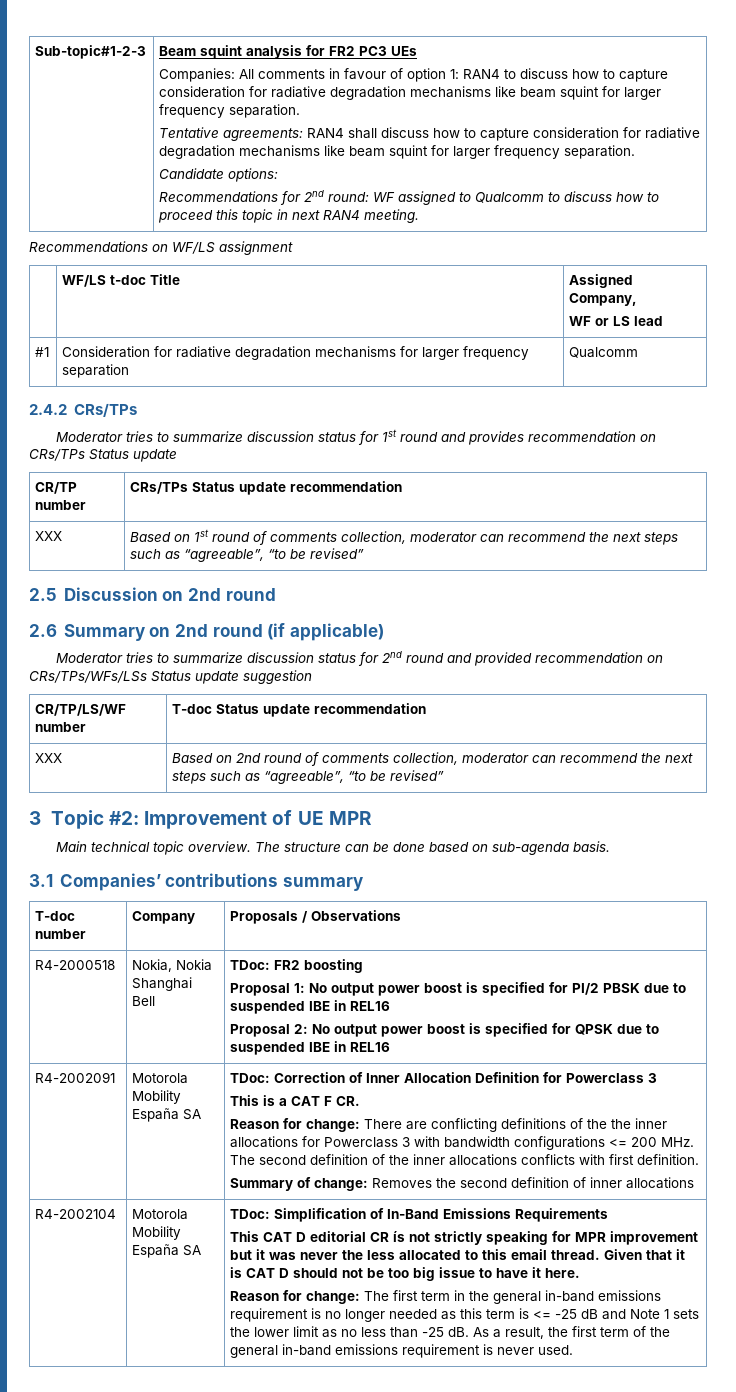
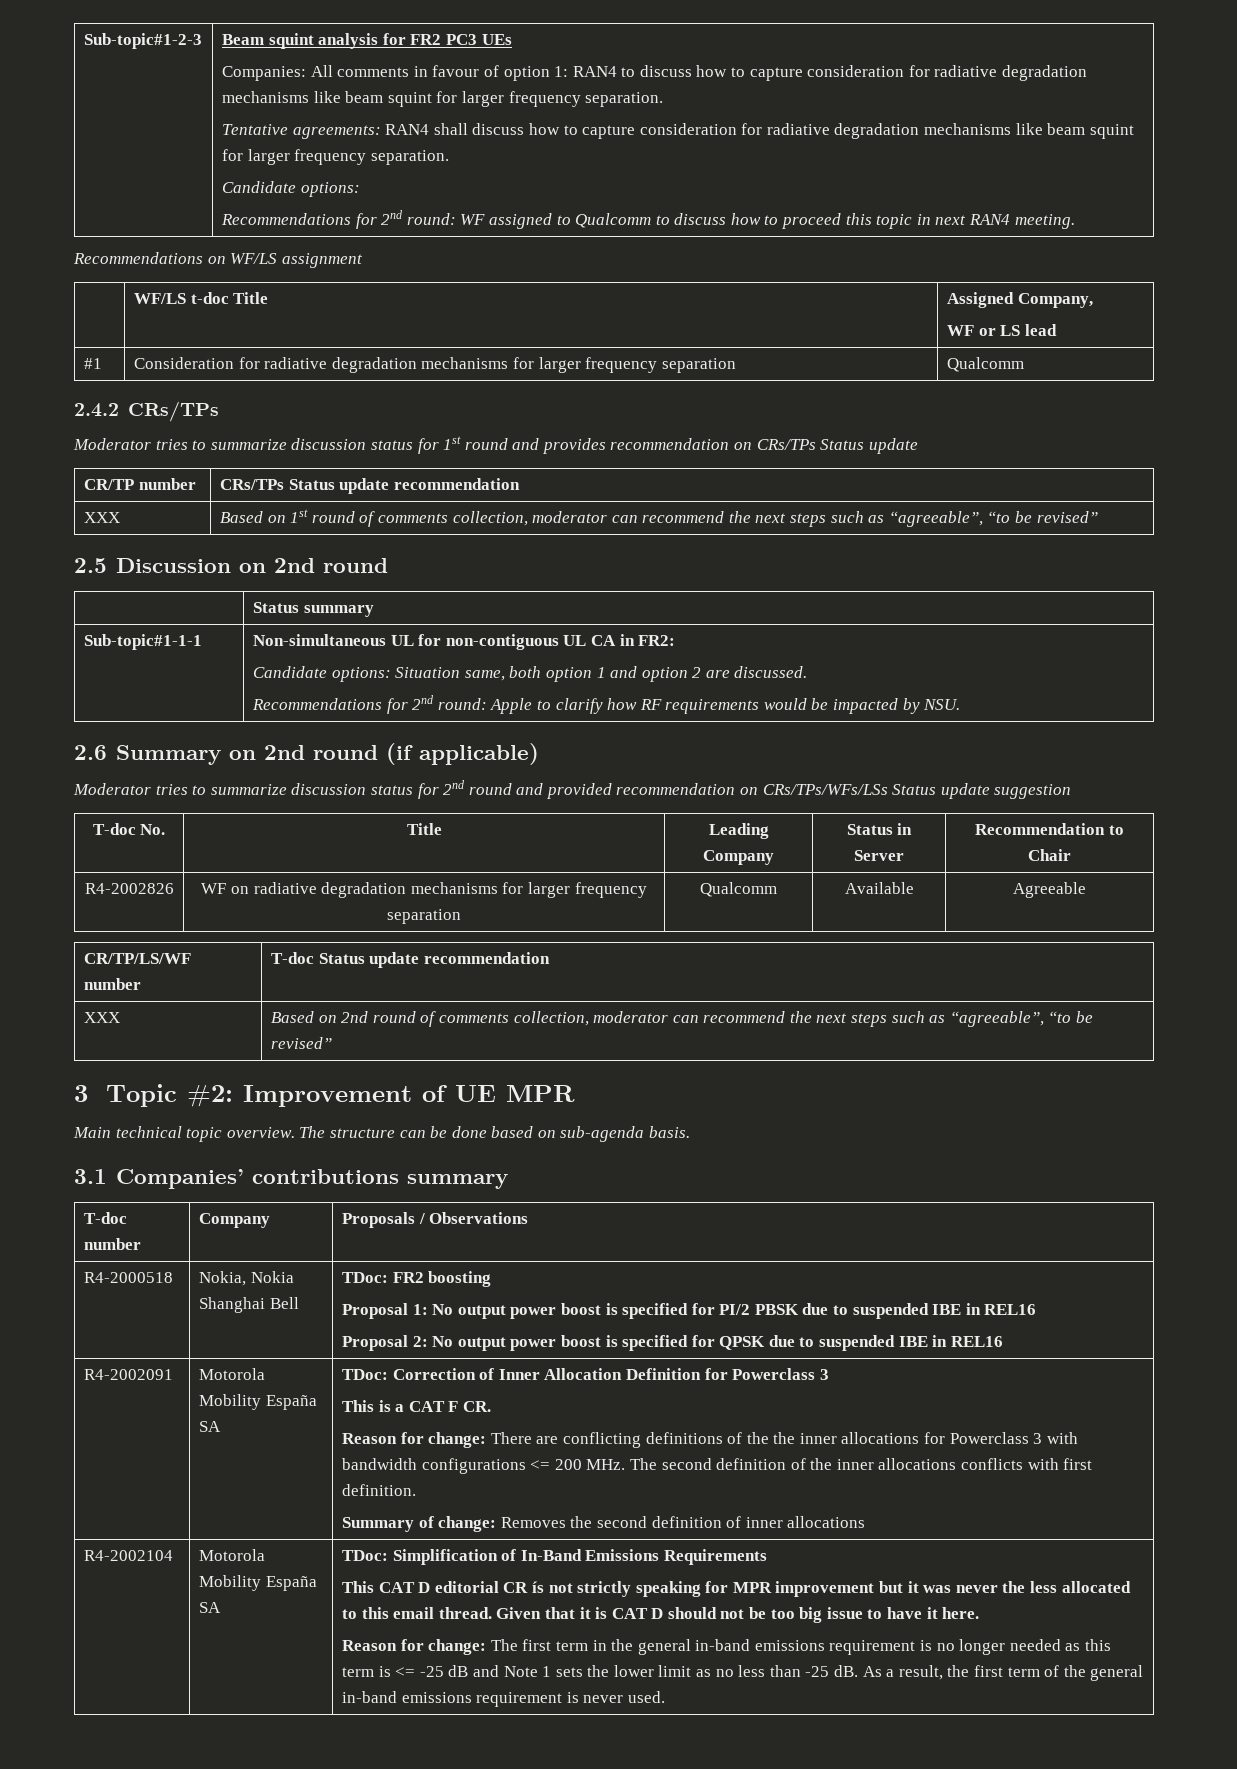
(276, 594) none -> [252,602,374,617] [83,634,202,650] [252,634,676,650] [252,666,808,682] [251,695,961,714] // | Status summary // Sub-topic#1-1-1 | Non-simultaneous UL for non-contiguous UL CA in FR2: // Candidate options: Situation same, both option 1 and option 2 are discussed. // Recommendations for 2nd round: Apple to clarify how RF requirements would be impacted by NSU.
(312, 677) none -> [92,823,166,835] [406,823,442,835] [708,823,769,839] [703,850,774,865] [846,823,913,835] [854,850,904,861] [975,823,1124,835] [1028,849,1071,861] [84,883,174,894] [201,882,647,898] [387,909,461,924] [700,882,777,897] [844,882,914,894] [1013,882,1086,898] // T-doc No. | Title | Leading Company | Status in Server | Recommendation to Chair // R4-2002826 | WF on radiative degradation mechanisms for larger frequency separation | Qualcomm | Available | Agreeable

